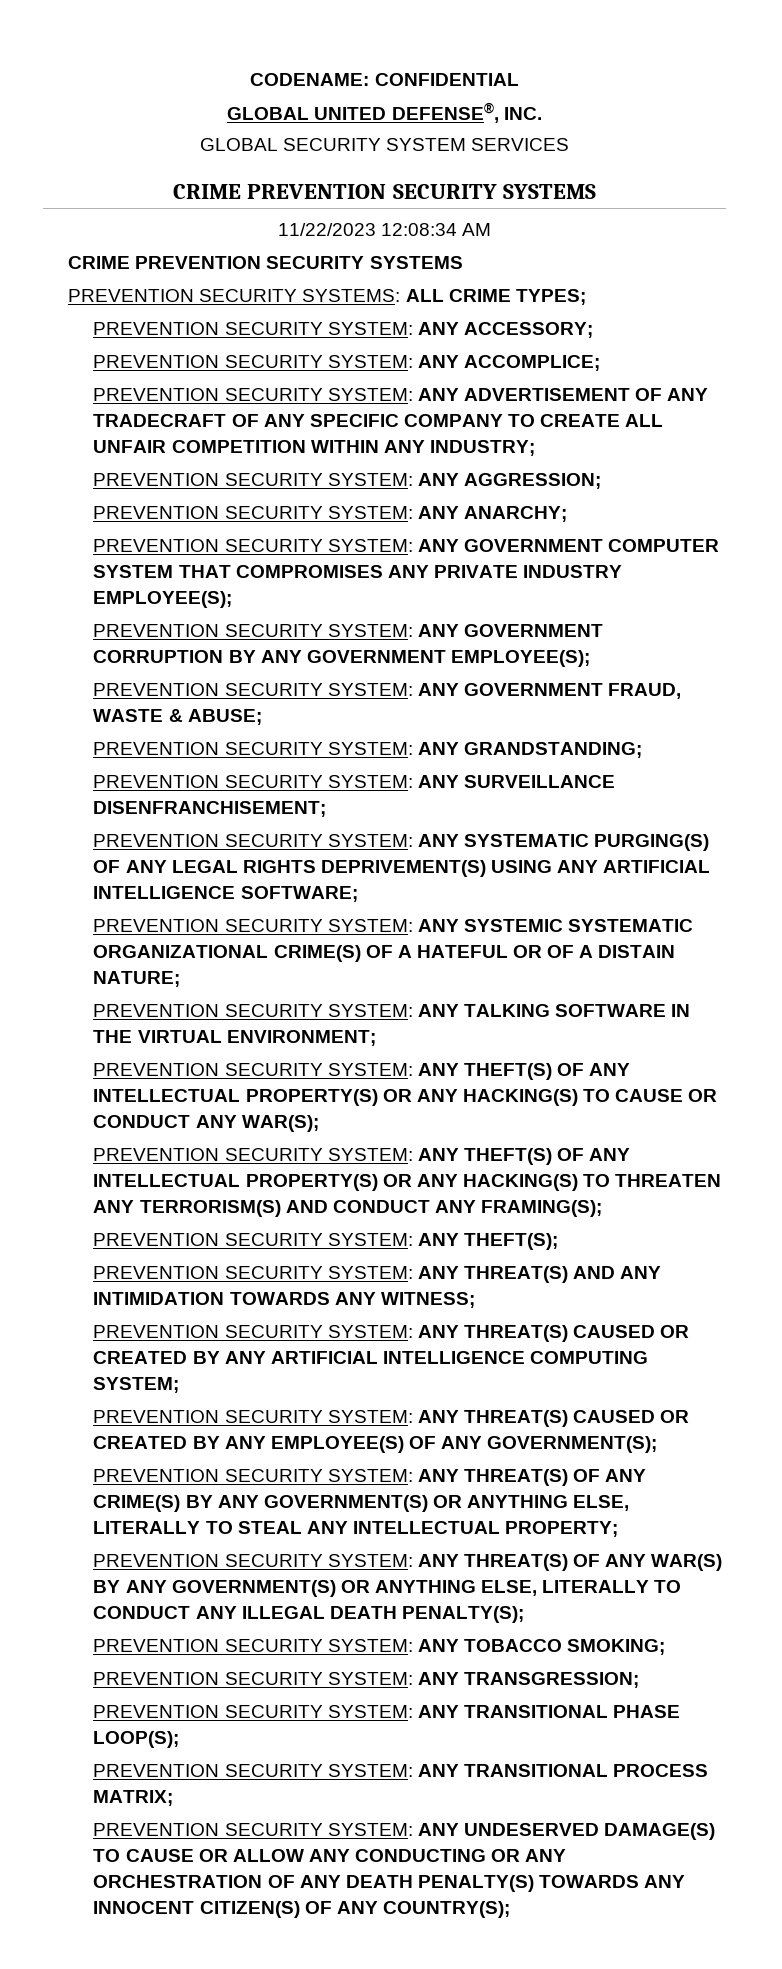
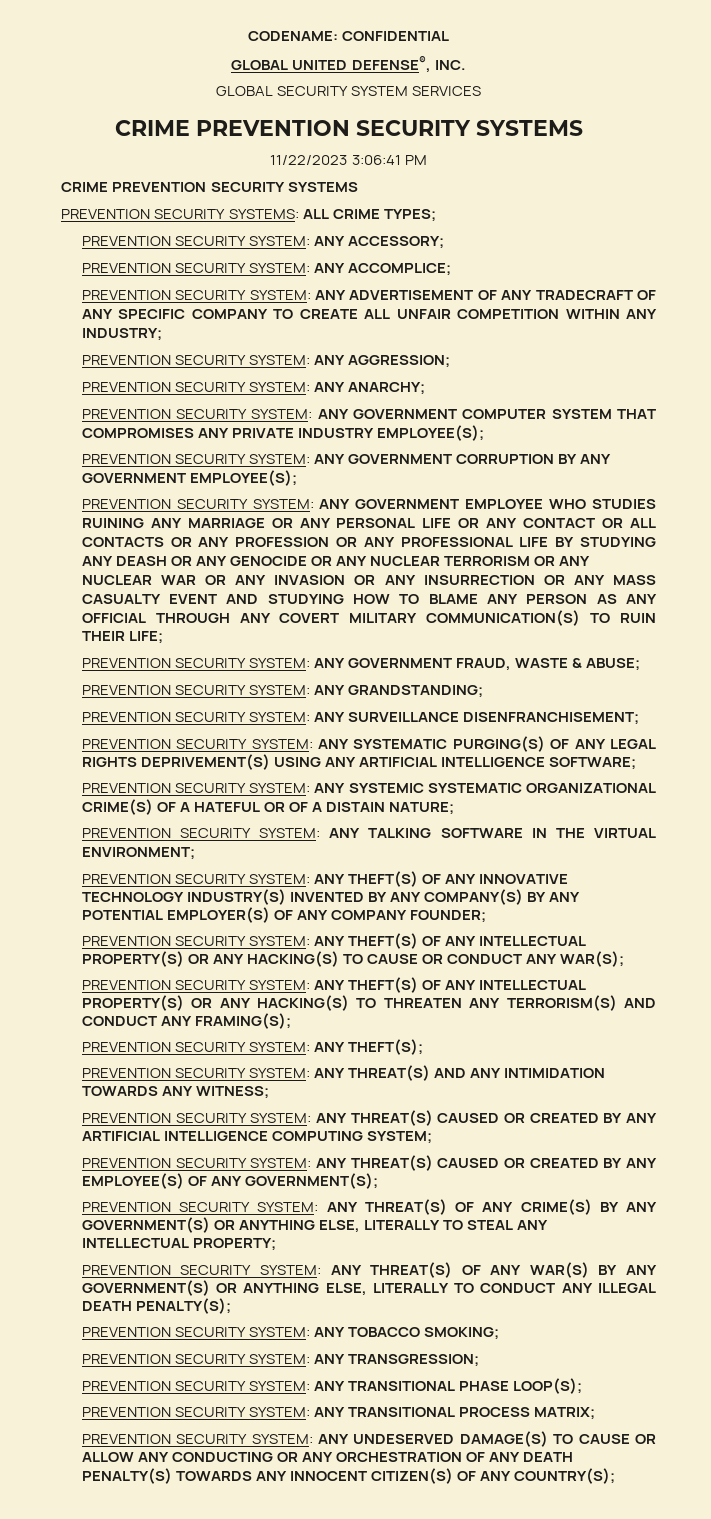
[381,223,492,236] 12:08:34 AM -> [351,155,427,165] 3:06:41 PM
(590, 658) none -> [81,499,656,509] [81,518,656,528] [81,537,656,547] [81,556,591,566] [81,575,656,585] [81,594,657,604] [81,610,656,626] [81,631,163,644] // PREVENTION SECURITY SYSTEM: ANY GOVERNMENT EMPLOYEE WHO STUDIES RUINING ANY MARRIAGE OR ANY PERSONAL LIFE OR ANY CONTACT OR ALL CONTACTS OR ANY PROFESSION OR ANY PROFESSIONAL LIFE BY STUDYING ANY DEASH OR ANY GENOCIDE OR ANY NUCLEAR TERRORISM OR ANY NUCLEAR WAR OR ANY INVASION OR ANY INSURRECTION OR ANY MASS CASUALTY EVENT AND STUDYING HOW TO BLAME ANY PERSON AS ANY OFFICIAL THROUGH ANY COVERT MILITARY COMMUNICATION(S) TO RUIN THEIR LIFE;
(376, 1038) none -> [81,871,569,887] [81,889,581,905] [81,907,487,923] // PREVENTION SECURITY SYSTEM: ANY THEFT(S) OF ANY INNOVATIVE TECHNOLOGY INDUSTRY(S) INVENTED BY ANY COMPANY(S) BY ANY POTENTIAL EMPLOYER(S) OF ANY COMPANY FOUNDER;

